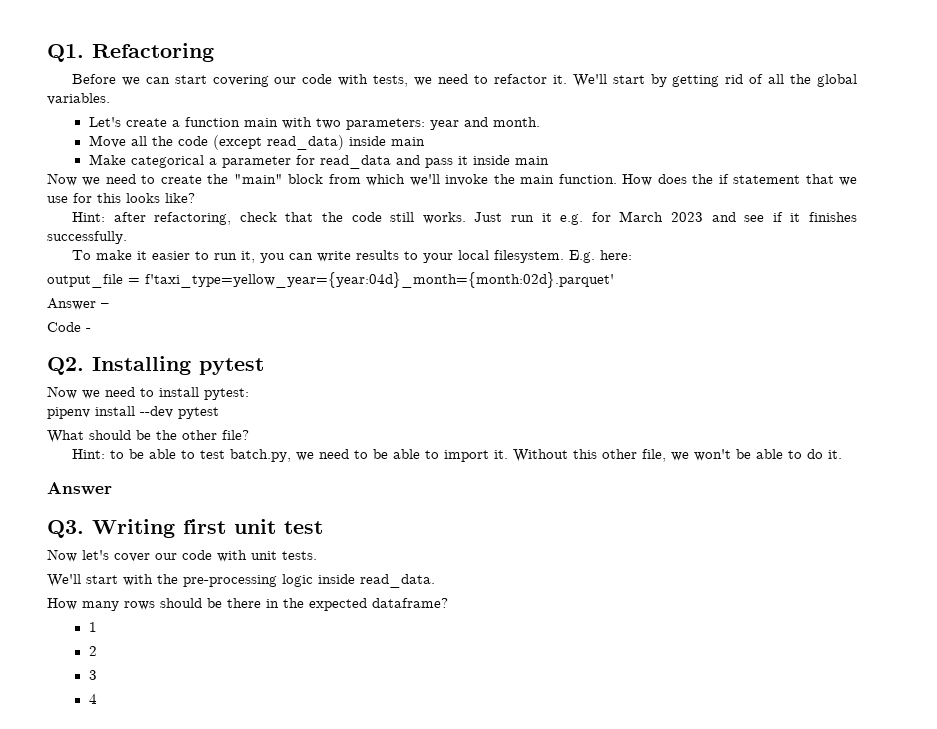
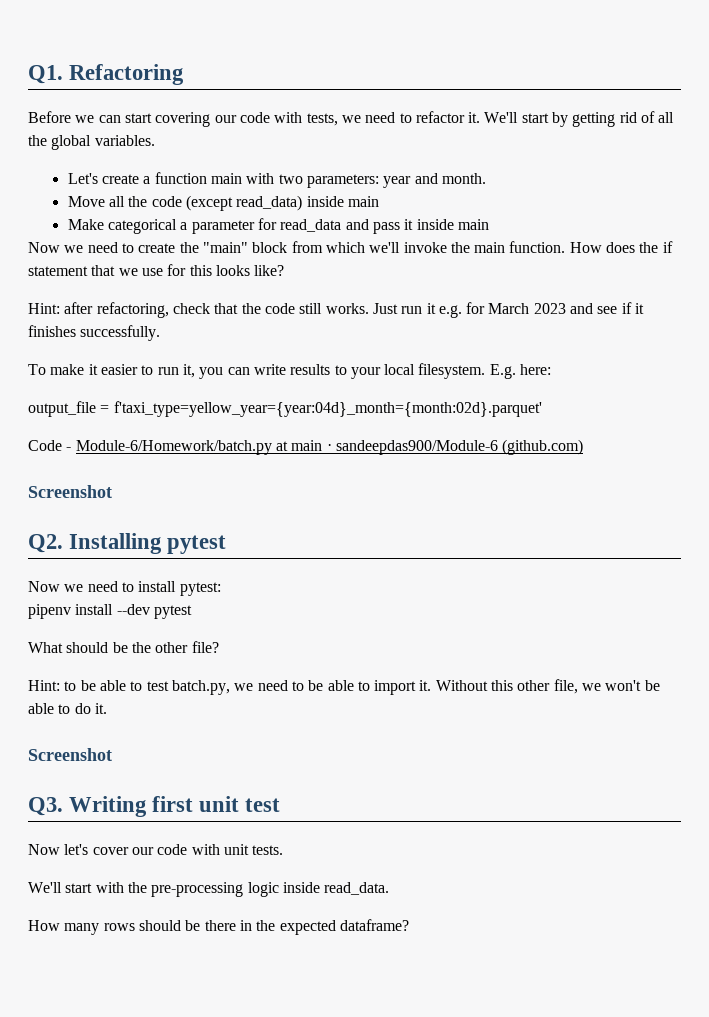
[47,298,109,310] // Answer – -> (542, 409) none
(91, 330) none -> [75,439,584,455] [28,485,112,498] Module-6/Homework/batch.py at main · sandeepdas900/Module-6 (github.com) // Screenshot
[47,482,112,495] Answer -> [28,748,112,761] Screenshot
[88,622,97,632] [88,646,97,656] [88,670,97,680] [88,694,97,704] // 1 // 2 // 3 // 4 -> (409, 925) none

